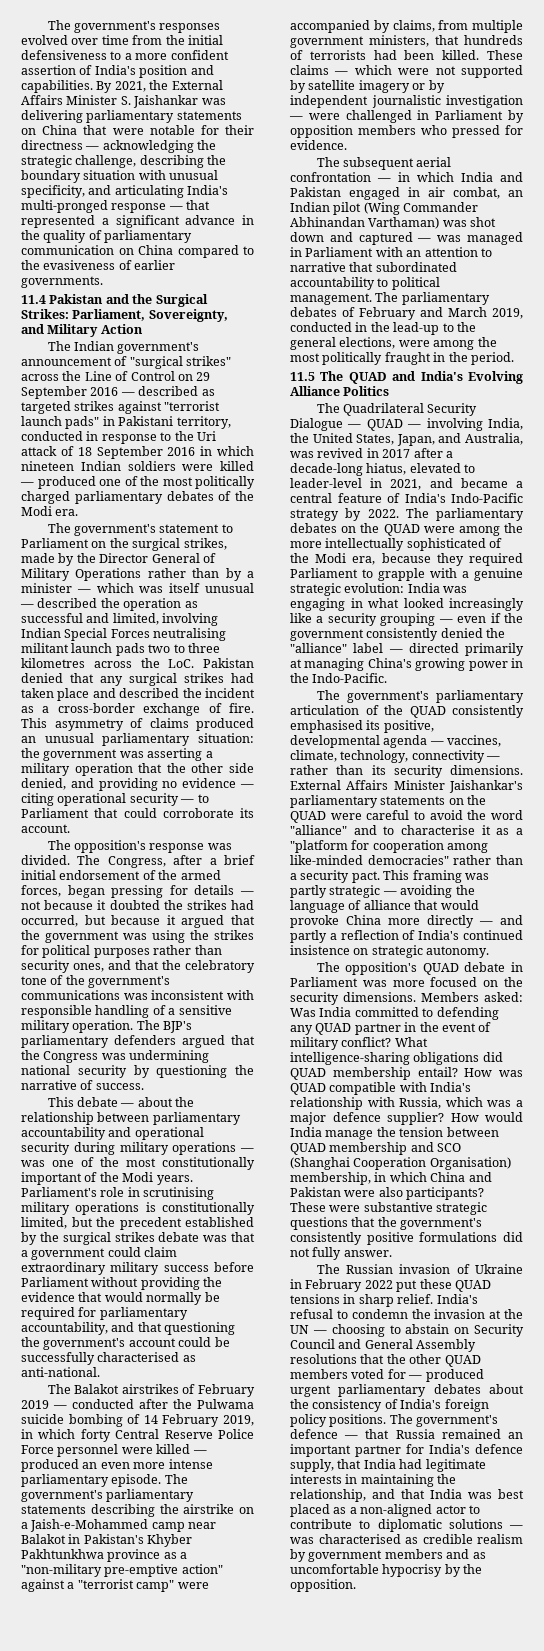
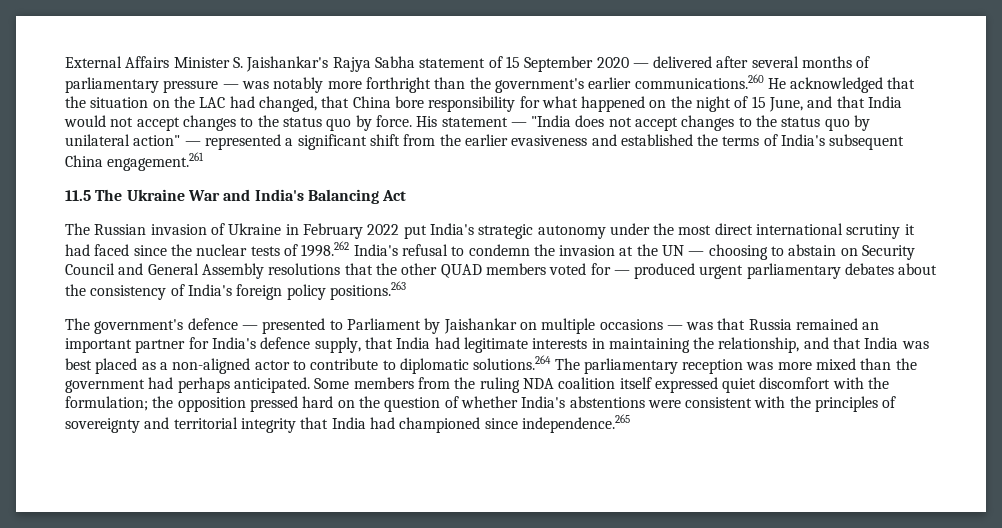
[47,20,221,33] [21,35,223,45] [21,50,229,60] [21,65,214,78] [21,80,223,93] [21,95,226,108] [21,110,242,123] [21,125,254,135] [21,140,217,153] [21,155,227,168] [21,170,219,183] [21,185,229,198] [21,200,211,213] [21,215,254,228] [21,230,193,243] [21,245,254,258] [21,260,176,270] [21,276,103,288] [21,294,208,307] [21,309,228,322] [21,324,143,337] [47,341,200,354] [21,356,232,369] [21,371,211,381] [21,386,215,399] [21,401,221,414] [21,416,231,429] [21,431,216,444] [21,446,255,459] [21,461,254,471] [20,476,255,489] [21,491,254,504] [21,506,79,516] [47,523,233,536] [21,538,227,551] [21,553,216,566] [21,568,255,581] [21,583,254,593] [20,598,198,611] [21,613,219,626] [21,628,227,641] [21,643,220,656] [21,658,254,668] [21,673,254,686] [21,688,256,701] [21,703,254,716] [21,718,254,731] [21,733,254,746] [21,748,213,761] [21,763,254,776] [21,778,255,791] [21,793,209,806] [21,808,254,818] [21,824,70,833] [47,840,232,853] [21,855,256,868] [21,870,221,880] [21,885,254,898] [21,900,254,910] [21,915,255,928] [21,930,254,943] [21,945,222,958] [21,960,255,973] [21,975,171,988] [21,990,254,1000] [21,1005,232,1018] [21,1020,193,1033] [21,1035,255,1048] [21,1050,210,1063] [21,1065,254,1078] [21,1080,144,1090] [47,1097,195,1107] [21,1112,241,1125] [21,1127,204,1140] [21,1142,254,1155] [21,1157,255,1170] [21,1172,193,1185] [21,1187,215,1200] [21,1202,256,1215] [21,1217,254,1230] [21,1232,256,1245] [21,1247,178,1260] [21,1262,254,1275] [21,1277,223,1290] [21,1292,220,1305] [21,1307,188,1320] [21,1322,236,1335] [21,1337,230,1350] [21,1352,196,1365] [21,1367,100,1377] [47,1384,255,1397] [21,1399,254,1409] [21,1414,254,1427] [21,1429,254,1442] [21,1444,207,1457] [21,1459,213,1472] [21,1474,188,1487] [21,1489,195,1502] [21,1504,254,1517] [21,1519,217,1532] [21,1534,193,1547] [21,1549,188,1562] [21,1564,223,1577] [21,1579,209,1592] [290,20,523,33] [290,35,523,48] [290,50,523,60] [290,65,523,78] [290,80,445,93] [290,95,523,108] [289,110,524,123] [290,125,523,138] [290,140,347,150] [316,157,452,170] [290,172,523,182] [290,187,523,200] [290,202,479,215] [290,217,497,229] [290,232,523,245] [290,247,492,257] [290,262,457,272] [290,277,440,290] [290,292,490,305] [290,307,523,320] [290,322,476,335] [290,337,497,350] [290,352,514,365] [290,371,523,384] [290,386,390,396] [316,403,478,416] [290,418,523,431] [290,433,523,446] [290,448,453,458] [290,463,476,476] [290,478,523,490] [290,493,523,503] [290,508,524,521] [290,523,523,536] [290,538,503,551] [290,553,523,566] [290,568,523,581] [290,583,468,596] [290,598,524,611] [290,613,523,626] [290,628,506,641] [290,643,524,656] [290,658,523,671] [290,673,388,683] [316,690,524,703] [290,705,524,718] [290,720,434,733] [290,735,502,748] [290,750,501,763] [290,765,523,778] [290,780,523,793] [290,795,487,808] [290,810,523,823] [290,825,523,835] [290,840,489,853] [290,855,523,865] [290,870,489,883] [290,885,475,898] [290,900,479,913] [290,915,523,928] [290,930,523,943] [290,945,490,958] [316,962,523,975] [290,977,523,987] [290,992,523,1005] [290,1007,499,1020] [290,1022,492,1035] [290,1037,428,1050] [290,1052,503,1065] [290,1067,523,1080] [290,1082,472,1095] [290,1097,523,1110] [290,1112,523,1125] [290,1127,499,1140] [290,1142,462,1155] [290,1157,511,1170] [290,1172,492,1185] [290,1187,485,1200] [290,1202,488,1215] [290,1217,483,1230] [290,1232,523,1245] [290,1247,392,1260] The government's responses evolved over time from the initial defensiveness to a more confident assertion of India's position and capabilities. By 2021, the External Affairs Minister S. Jaishankar was delivering parliamentary statements on China that were notable for their directness — acknowledging the strategic challenge, describing the boundary situation with unusual specificity, and articulating India's multi-pronged response — that represented a significant advance in the quality of parliamentary communication on China compared to the evasiveness of earlier governments. // 11.4 Pakistan and the Surgical Strikes: Parliament, Sovereignty, and Military Action // The Indian government's announcement of "surgical strikes" across the Line of Control on 29 September 2016 — described as targeted strikes against "terrorist launch pads" in Pakistani territory, conducted in response to the Uri attack of 18 September 2016 in which nineteen Indian soldiers were killed — produced one of the most politically charged parliamentary debates of the Modi era. // The government's statement to Parliament on the surgical strikes, made by the Director General of Military Operations rather than by a minister — which was itself unusual — described the operation as successful and limited, involving Indian Special Forces neutralising militant launch pads two to three kilometres across the LoC. Pakistan denied that any surgical strikes had taken place and described the incident as a cross-border exchange of fire. This asymmetry of claims produced an unusual parliamentary situation: the government was asserting a military operation that the other side denied, and providing no evidence — citing operational security — to Parliament that could corroborate its account. // The opposition's response was divided. The Congress, after a brief initial endorsement of the armed forces, began pressing for details — not because it doubted the strikes had occurred, but because it argued that the government was using the strikes for political purposes rather than security ones, and that the celebratory tone of the government's communications was inconsistent with responsible handling of a sensitive military operation. The BJP's parliamentary defenders argued that the Congress was undermining national security by questioning the narrative of success. // This debate — about the relationship between parliamentary accountability and operational security during military operations — was one of the most constitutionally important of the Modi years. Parliament's role in scrutinising military operations is constitutionally limited, but the precedent established by the surgical strikes debate was that a government could claim extraordinary military success before Parliament without providing the evidence that would normally be required for parliamentary accountability, and that questioning the government's account could be successfully characterised as anti-national. // The Balakot airstrikes of February 2019 — conducted after the Pulwama suicide bombing of 14 February 2019, in which forty Central Reserve Police Force personnel were killed — produced an even more intense parliamentary episode. The government's parliamentary statements describing the airstrike on a Jaish-e-Mohammed camp near Balakot in Pakistan's Khyber Pakhtunkhwa province as a "non-military pre-emptive action" against a "terrorist camp" were accompanied by claims, from multiple government ministers, that hundreds of terrorists had been killed. These claims — which were not supported by satellite imagery or by independent journalistic investigation — were challenged in Parliament by opposition members who pressed for evidence. // The subsequent aerial confrontation — in which India and Pakistan engaged in air combat, an Indian pilot (Wing Commander Abhinandan Varthaman) was shot down and captured — was managed in Parliament with an attention to narrative that subordinated accountability to political management. The parliamentary debates of February and March 2019, conducted in the lead-up to the general elections, were among the most politically fraught in the period. // 11.5 The QUAD and India's Evolving Alliance Politics // The Quadrilateral Security Dialogue — QUAD — involving India, the United States, Japan, and Australia, was revived in 2017 after a decade-long hiatus, elevated to leader-level in 2021, and became a central feature of India's Indo-Pacific strategy by 2022. The parliamentary debates on the QUAD were among the more intellectually sophisticated of the Modi era, because they required Parliament to grapple with a genuine strategic evolution: India was engaging in what looked increasingly like a security grouping — even if the government consistently denied the "alliance" label — directed primarily at managing China's growing power in the Indo-Pacific. // The government's parliamentary articulation of the QUAD consistently emphasised its positive, developmental agenda — vaccines, climate, technology, connectivity — rather than its security dimensions. External Affairs Minister Jaishankar's parliamentary statements on the QUAD were careful to avoid the word "alliance" and to characterise it as a "platform for cooperation among like-minded democracies" rather than a security pact. This framing was partly strategic — avoiding the language of alliance that would provoke China more directly — and partly a reflection of India's continued insistence on strategic autonomy. // The opposition's QUAD debate in Parliament was more focused on the security dimensions. Members asked: Was India committed to defending any QUAD partner in the event of military conflict? What intelligence-sharing obligations did QUAD membership entail? How was QUAD compatible with India's relationship with Russia, which was a major defence supplier? How would India manage the tension between QUAD membership and SCO (Shanghai Cooperation Organisation) membership, in which China and Pakistan were also participants? These were substantive strategic questions that the government's consistently positive formulations did not fully answer. -> [65,56,871,72] [65,74,916,93] [65,96,903,112] [64,115,871,131] [65,134,905,150] [65,152,205,171] [65,189,407,204] External Affairs Minister S. Jaishankar's Rajya Sabha statement of 15 September 2020 — delivered after several months of parliamentary pressure — was notably more forthright than the government's earlier communications.260 He acknowledged that the situation on the LAC had changed, that China bore responsibility for what happened on the night of 15 June, and that India would not accept changes to the status quo by force. His statement — "India does not accept changes to the status quo by unilateral action" — represented a significant shift from the earlier evasiveness and established the terms of India's subsequent China engagement.261 // 11.5 The Ukraine War and India's Balancing Act
[419,1279,491,1292] [290,1294,434,1307] these QUAD tensions in sharp relief. -> [429,223,915,239] [65,241,350,257] India's strategic autonomy under the most direct international scrutiny it had faced since the nuclear tests of 1998.262
[329,1414,387,1427] positions. -> [329,281,406,300] positions.263 //
(359, 1437) none -> [262,318,714,334] presented to Parliament by Jaishankar on multiple occasions — was
[448,1519,523,1529] [290,1534,523,1544] [290,1549,486,1562] [290,1564,483,1577] [290,1579,356,1592] solutions — was characterised as credible realism by government members and as uncomfortable hypocrisy by the opposition. -> [473,355,917,374] [65,377,890,393] [65,396,897,412] [65,414,630,433] solutions.264 The parliamentary reception was more mixed than the government had perhaps anticipated. Some members from the ruling NDA coalition itself expressed quiet discomfort with the formulation; the opposition pressed hard on the question of whether India's abstentions were consistent with the principles of sovereignty and territorial integrity that India had championed since independence.265

